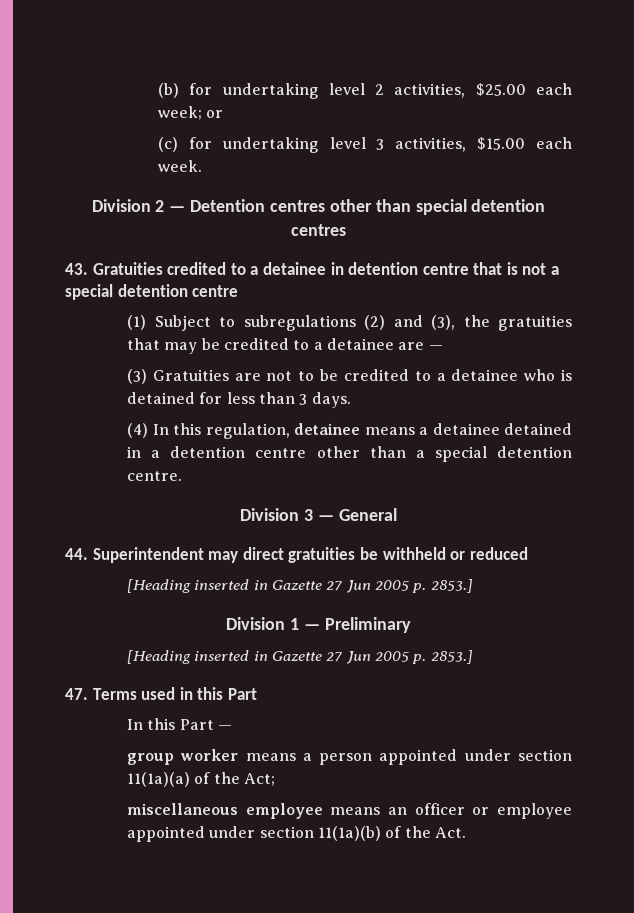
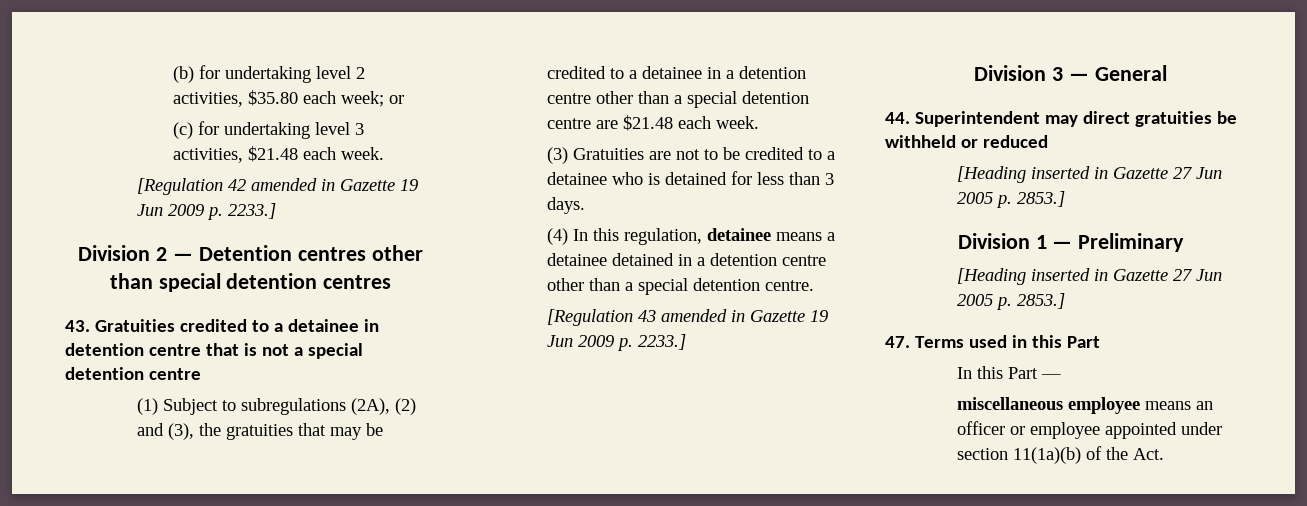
[475,83,526,96] $25.00 -> [248,90,299,106] $35.80
[477,137,572,150] [158,160,203,172] $15.00 each week. -> [248,146,385,162] [137,178,419,195] [137,203,277,220] $21.48 each week. // [Regulation 42 amended in Gazette 19 Jun 2009 p. 2233.]
(356, 323) none -> [351,398,391,415] (2A),
[398,342,443,350] are — -> [707,66,807,79] [547,91,810,108] [547,115,760,131] in a detention centre other than a special detention centre are $21.48 each week.
(183, 476) none -> [547,309,829,326] [547,334,687,351] // [Regulation 43 amended in Gazette 19 Jun 2009 p. 2233.]
[127,749,572,765] [127,772,275,787] // group worker means a person appointed under section 11(1a)(a) of the Act; -> (1062, 376) none

